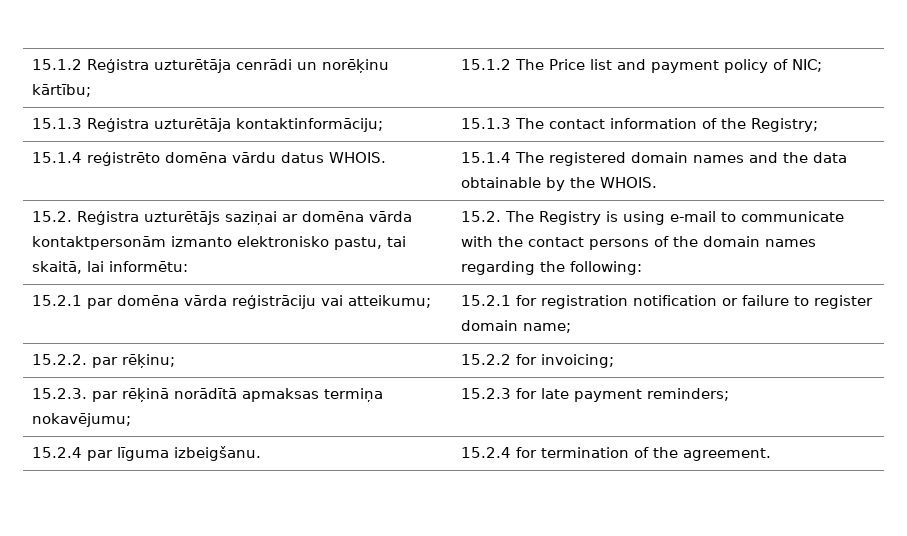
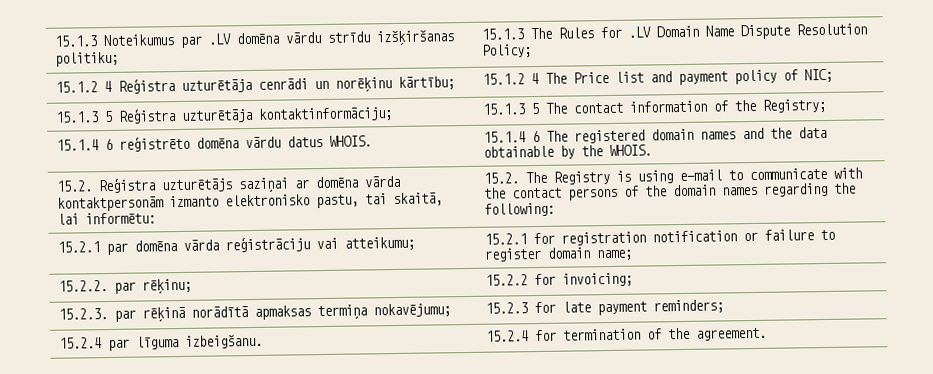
[32,59,83,70] 15.1.2 -> [53,29,455,48] [54,51,119,67] [480,23,867,40] [481,44,532,58] [54,80,112,93] 15.1.3 Noteikumus par .LV domēna vārdu strīdu izšķiršanas politiku; | 15.1.3 The Rules for .LV Domain Name Dispute Resolution Policy; // 15.1.2 4
(512, 64) none -> [530,72,539,85] 4
(83, 123) none -> [103,110,113,123] 5
(512, 123) none -> [530,102,539,115] 5
(83, 157) none -> [104,138,113,151] 6
(512, 157) none -> [531,130,540,143] 6

